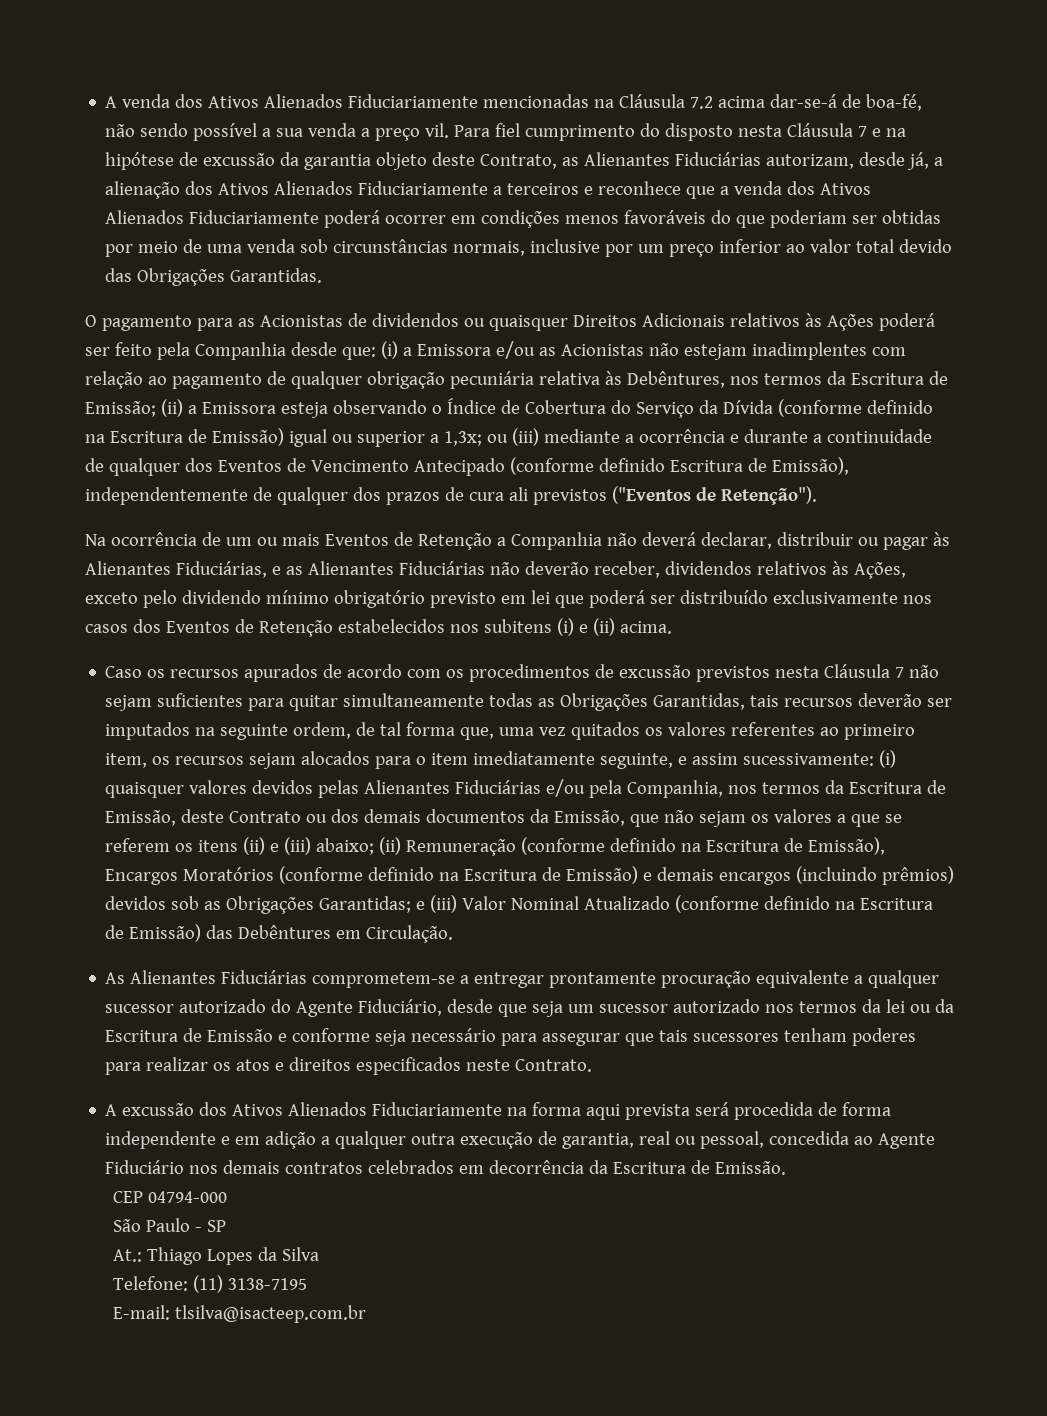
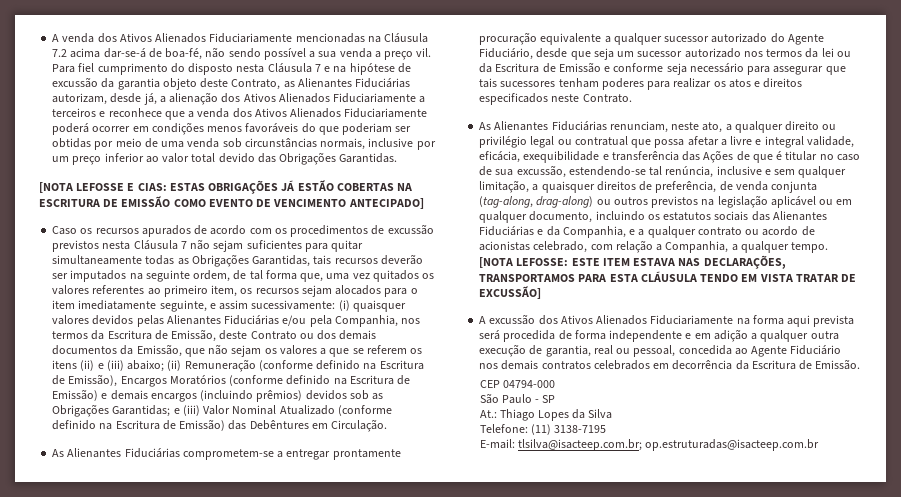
[85,313,935,331] [85,341,906,360] [85,371,948,389] [85,398,933,418] [85,428,932,447] [85,457,849,476] [85,486,817,505] [85,532,950,550] [85,561,906,579] [85,590,932,608] [85,618,672,637] O pagamento para as Acionistas de dividendos ou quaisquer Direitos Adicionais relativos às Ações poderá ser feito pela Companhia desde que: (i) a Emissora e/ou as Acionistas não estejam inadimplentes com relação ao pagamento de qualquer obrigação pecuniária relativa às Debêntures, nos termos da Escritura de Emissão; (ii) a Emissora esteja observando o Índice de Cobertura do Serviço da Dívida (conforme definido na Escritura de Emissão) igual ou superior a 1,3x; ou (iii) mediante a ocorrência e durante a continuidade de qualquer dos Eventos de Vencimento Antecipado (conforme definido Escritura de Emissão), independentemente de qualquer dos prazos de cura ali previstos ("Eventos de Retenção"). // Na ocorrência de um ou mais Eventos de Retenção a Companhia não deverá declarar, distribuir ou pagar às Alienantes Fiduciárias, e as Alienantes Fiduciárias não deverão receber, dividendos relativos às Ações, exceto pelo dividendo mínimo obrigatório previsto em lei que poderá ser distribuído exclusivamente nos casos dos Eventos de Retenção estabelecidos nos subitens (i) e (ii) acima. -> [39,180,413,194] [39,196,424,209] [NOTA LEFOSSE E CIAS: ESTAS OBRIGAÇÕES JÁ ESTÃO COBERTAS NA ESCRITURA DE EMISSÃO COMO EVENTO DE VENCIMENTO ANTECIPADO]
(593, 1065) none -> [479,121,837,133] [479,136,854,148] [479,150,860,163] [479,165,847,178] [479,180,818,193] [479,195,853,208] [479,211,827,223] [479,226,815,238] [479,240,829,253] [479,255,786,269] [479,271,857,282] [479,286,542,299] // As Alienantes Fiduciárias renunciam, neste ato, a qualquer direito ou privilégio legal ou contratual que possa afetar a livre e integral validade, eficácia, exequibilidade e transferência das Ações de que é titular no caso de sua excussão, estendendo-se tal renúncia, inclusive e sem qualquer limitação, a quaisquer direitos de preferência, de venda conjunta (tag-along, drag-along) ou outros previstos na legislação aplicável ou em qualquer documento, incluindo os estatutos sociais das Alienantes Fiduciárias e da Companhia, e a qualquer contrato ou acordo de acionistas celebrado, com relação a Companhia, a qualquer tempo. [NOTA LEFOSSE: ESTE ITEM ESTAVA NAS DECLARAÇÕES, TRANSPORTAMOS PARA ESTA CLÁUSULA TENDO EM VISTA TRATAR DE EXCUSSÃO]
[175,1305,367,1323] tlsilva@isacteep.com.br -> [517,439,819,451] tlsilva@isacteep.com.br; op.estruturadas@isacteep.com.br

